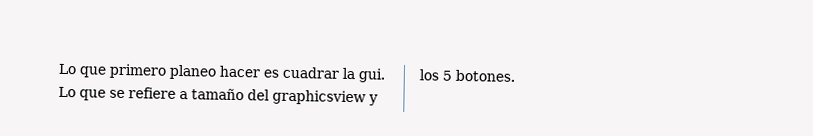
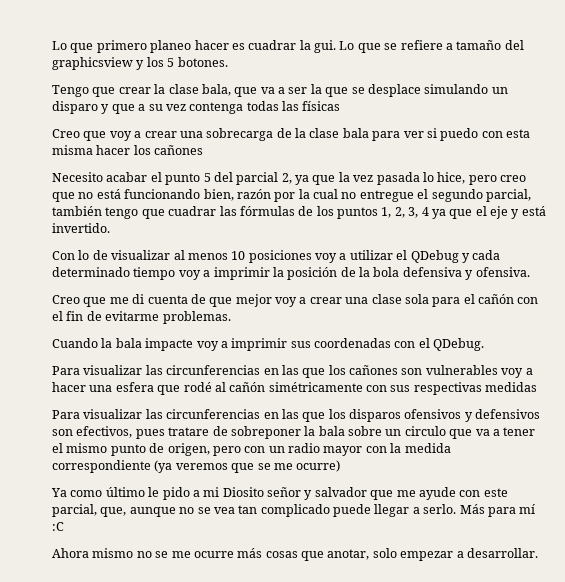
(515, 75) none -> [52,84,508,97] [52,101,341,114] [52,128,530,141] [52,145,204,155] [52,172,526,185] [52,189,531,202] [52,206,546,219] [52,223,110,233] [52,250,501,263] [52,267,530,280] [52,294,539,307] [52,311,231,324] [52,338,485,351] [52,365,533,378] [52,382,538,395] [52,409,541,422] [52,426,536,439] [52,443,451,456] [52,460,341,473] [51,487,508,500] [52,504,536,517] [52,522,64,531] [52,548,538,561] // Tengo que crear la clase bala, que va a ser la que se desplace simulando un disparo y que a su vez contenga todas las físicas // Creo que voy a crear una sobrecarga de la clase bala para ver si puedo con esta misma hacer los cañones // Necesito acabar el punto 5 del parcial 2, ya que la vez pasada lo hice, pero creo que no está funcionando bien, razón por la cual no entregue el segundo parcial, también tengo que cuadrar las fórmulas de los puntos 1, 2, 3, 4 ya que el eje y está invertido. // Con lo de visualizar al menos 10 posiciones voy a utilizar el QDebug y cada determinado tiempo voy a imprimir la posición de la bola defensiva y ofensiva. // Creo que me di cuenta de que mejor voy a crear una clase sola para el cañón con el fin de evitarme problemas. // Cuando la bala impacte voy a imprimir sus coordenadas con el QDebug. // Para visualizar las circunferencias en las que los cañones son vulnerables voy a hacer una esfera que rodé al cañón simétricamente con sus respectivas medidas // Para visualizar las circunferencias en las que los disparos ofensivos y defensivos son efectivos, pues tratare de sobreponer la bala sobre un circulo que va a tener el mismo punto de origen, pero con un radio mayor con la medida correspondiente (ya veremos que se me ocurre) // Ya como último le pido a mi Diosito señor y salvador que me ayude con este parcial, que, aunque no se vea tan complicado puede llegar a serlo. Más para mí :C // Ahora mismo no se me ocurre más cosas que anotar, solo empezar a desarrollar.

